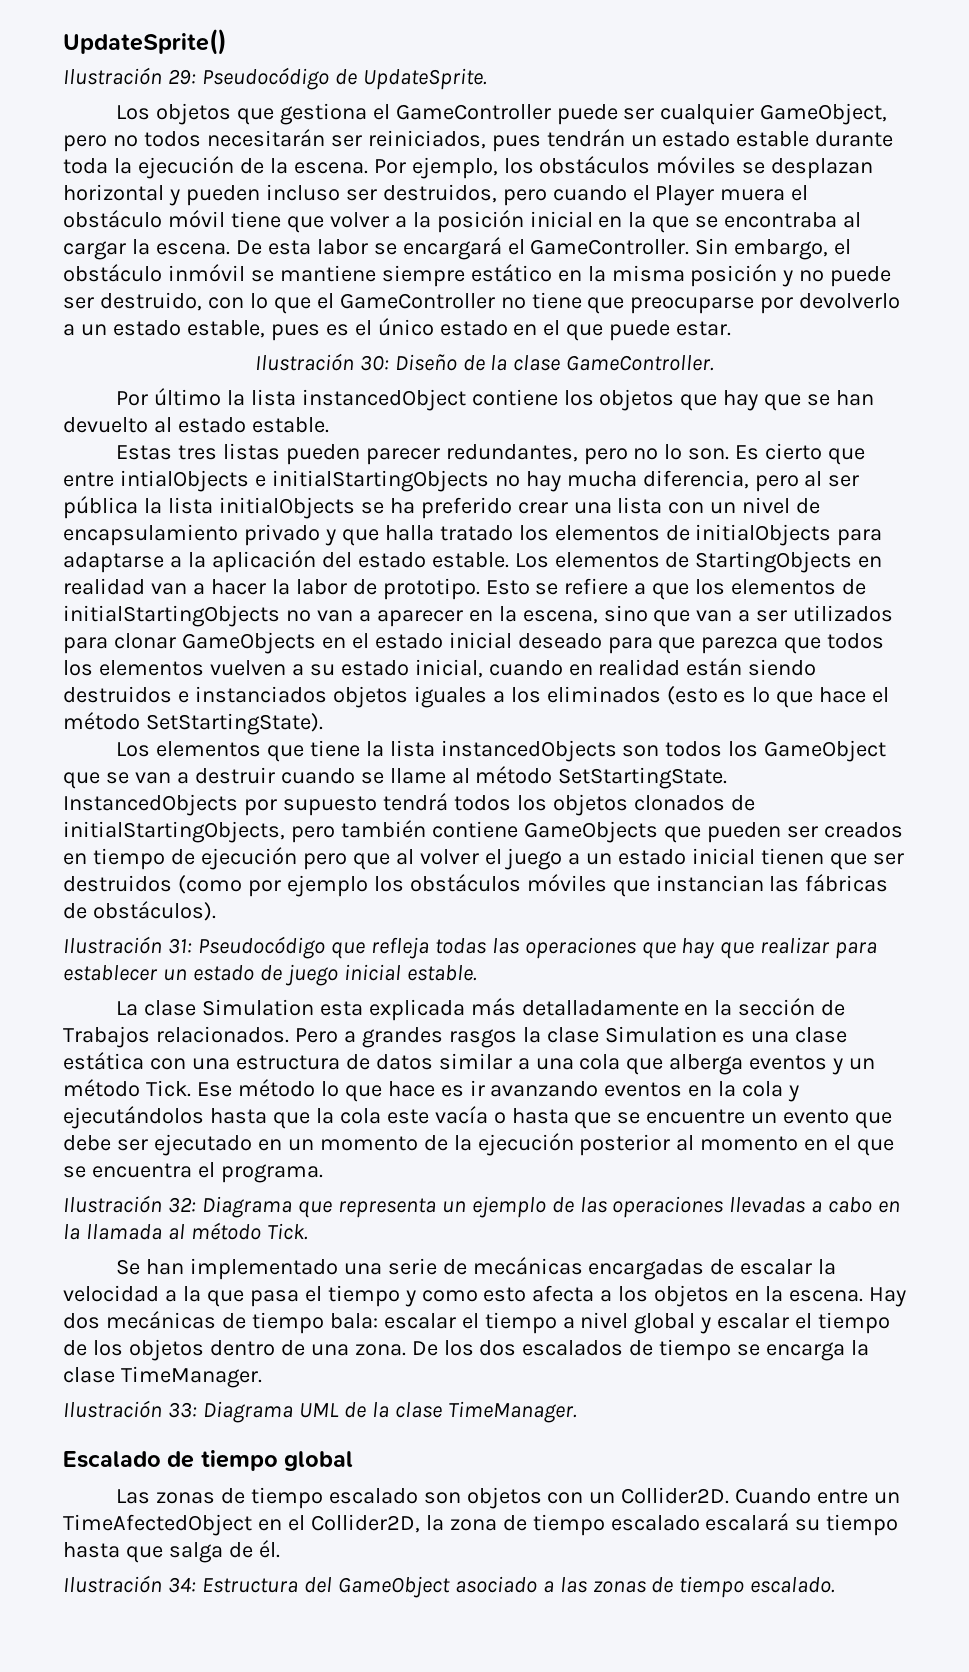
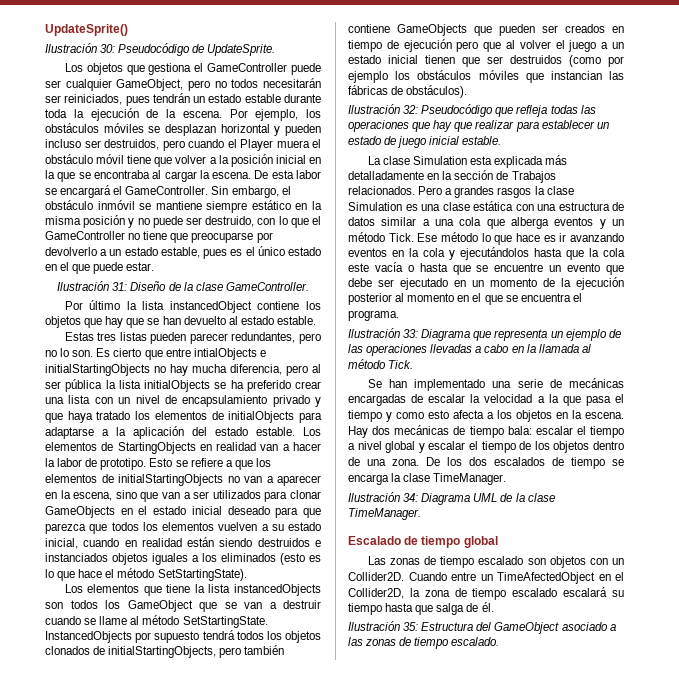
[167,69,196,85] 29: -> [100,44,116,53] 30:
[359,355,389,371] 30: -> [112,282,128,291] 31:
[384,525,434,541] halla -> [67,411,93,423] haya
[167,938,192,954] 31: -> [403,105,419,114] 32:
[167,1197,196,1213] 32: -> [403,329,419,338] 33:
[167,1402,197,1418] 33: -> [403,493,419,502] 34:
[167,1577,196,1593] 34: -> [403,622,419,631] 35:

